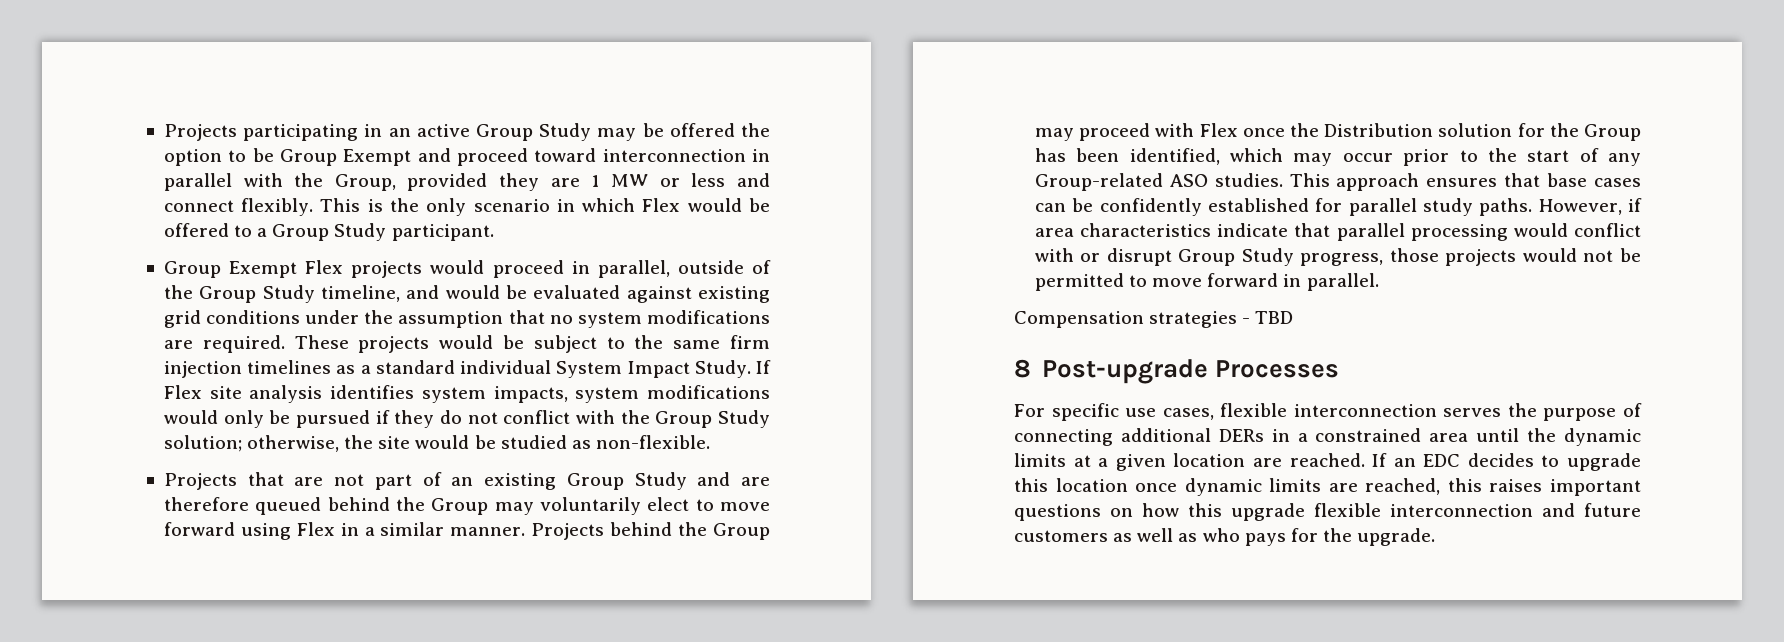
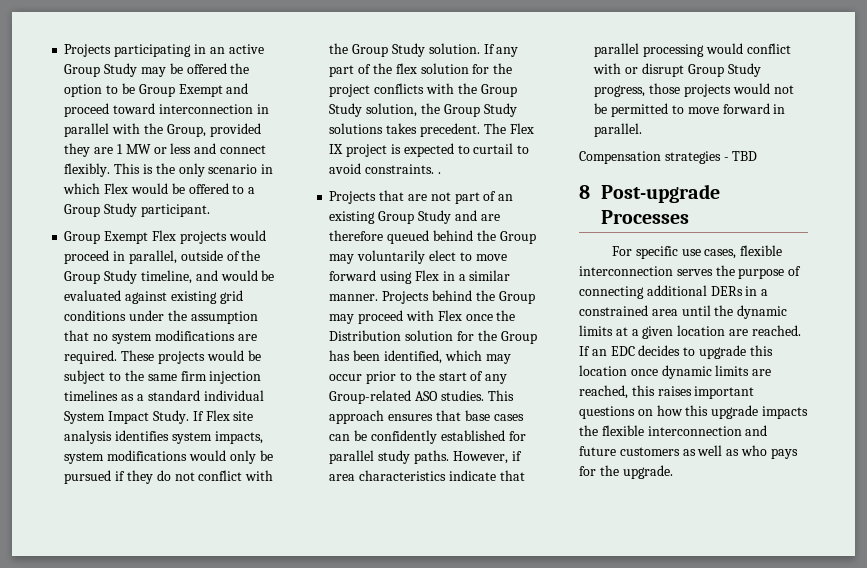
[163,435,710,452] solution; otherwise, the site would be studied as non-flexible. -> [428,43,519,57] [329,63,513,77] [329,83,517,97] [329,103,517,117] [329,123,534,137] [329,143,530,157] [329,163,441,174] solution. If any part of the flex solution for the project conflicts with the Group Study solution, the Group Study solutions takes precedent. The Flex IX project is expected to curtail to avoid constraints. .
(1305, 512) none -> [761,406,808,419] [579,425,598,436] impacts the

